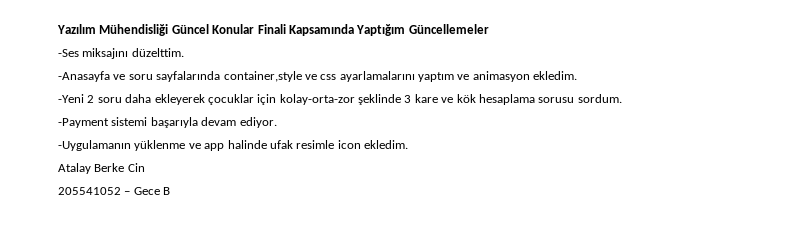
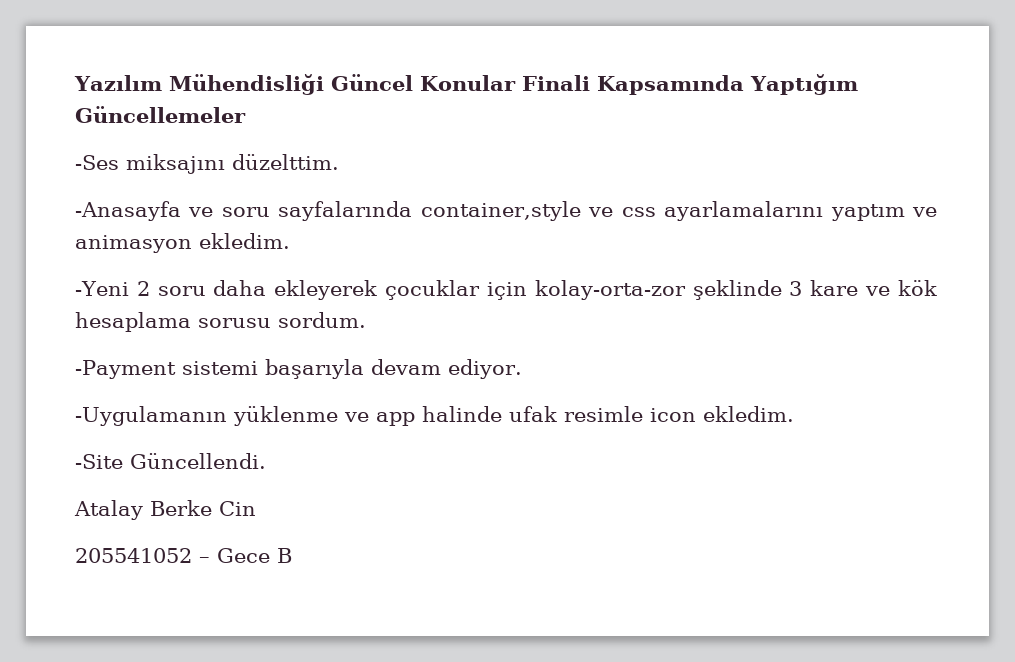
(408, 144) none -> [75,453,266,469] // -Site Güncellendi.

